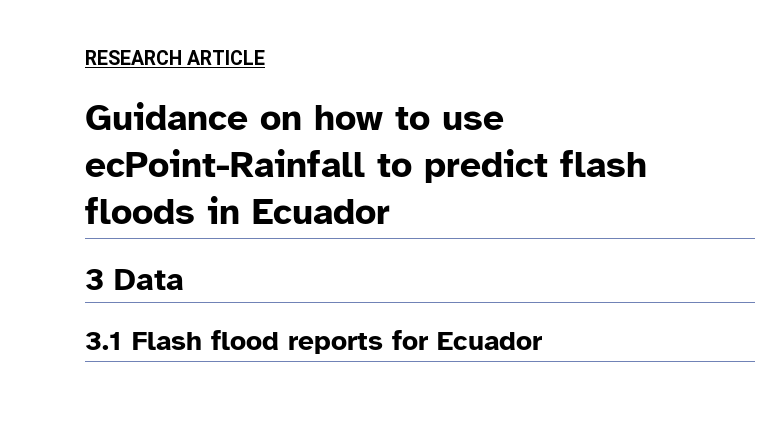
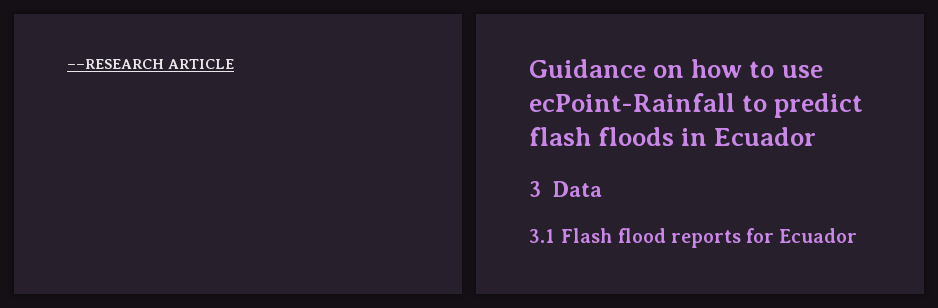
[85,50,182,65] RESEARCH -> [67,59,164,69] ––RESEARCH

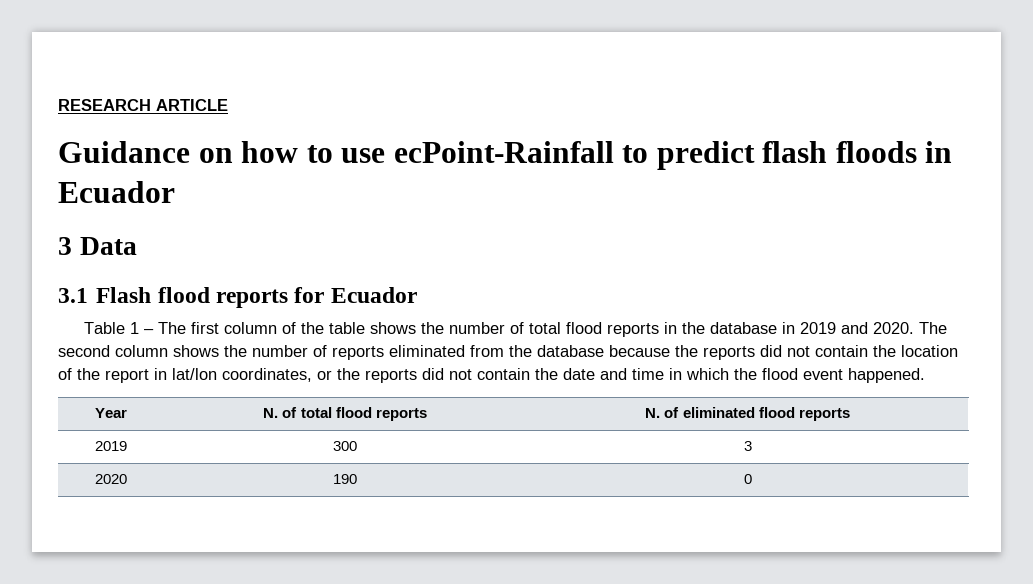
[67,59,164,69] ––RESEARCH -> [58,99,151,111] RESEARCH
(858, 235) none -> [84,322,948,337] [58,345,958,360] [58,368,925,383] [95,408,127,418] [263,407,427,421] [645,407,850,421] [95,441,127,451] [333,441,358,451] [743,441,752,451] [95,474,127,484] [333,474,358,484] [743,474,752,484] // Table 1 – The first column of the table shows the number of total flood reports in the database in 2019 and 2020. The second column shows the number of reports eliminated from the database because the reports did not contain the location of the report in lat/lon coordinates, or the reports did not contain the date and time in which the flood event happened. // Year | N. of total flood reports | N. of eliminated flood reports // 2019 | 300 | 3 // 2020 | 190 | 0

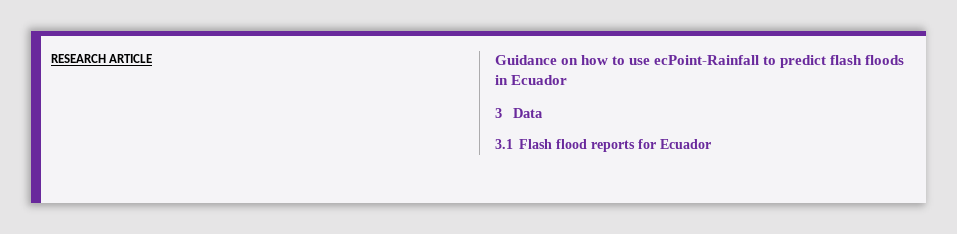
[84,322,948,337] [58,345,958,360] [58,368,925,383] [95,408,127,418] [263,407,427,421] [645,407,850,421] [95,441,127,451] [333,441,358,451] [743,441,752,451] [95,474,127,484] [333,474,358,484] [743,474,752,484] // Table 1 – The first column of the table shows the number of total flood reports in the database in 2019 and 2020. The second column shows the number of reports eliminated from the database because the reports did not contain the location of the report in lat/lon coordinates, or the reports did not contain the date and time in which the flood event happened. // Year | N. of total flood reports | N. of eliminated flood reports // 2019 | 300 | 3 // 2020 | 190 | 0 -> (712, 144) none

